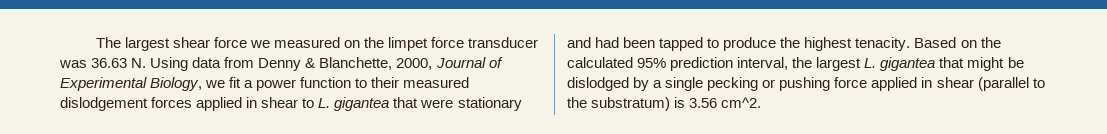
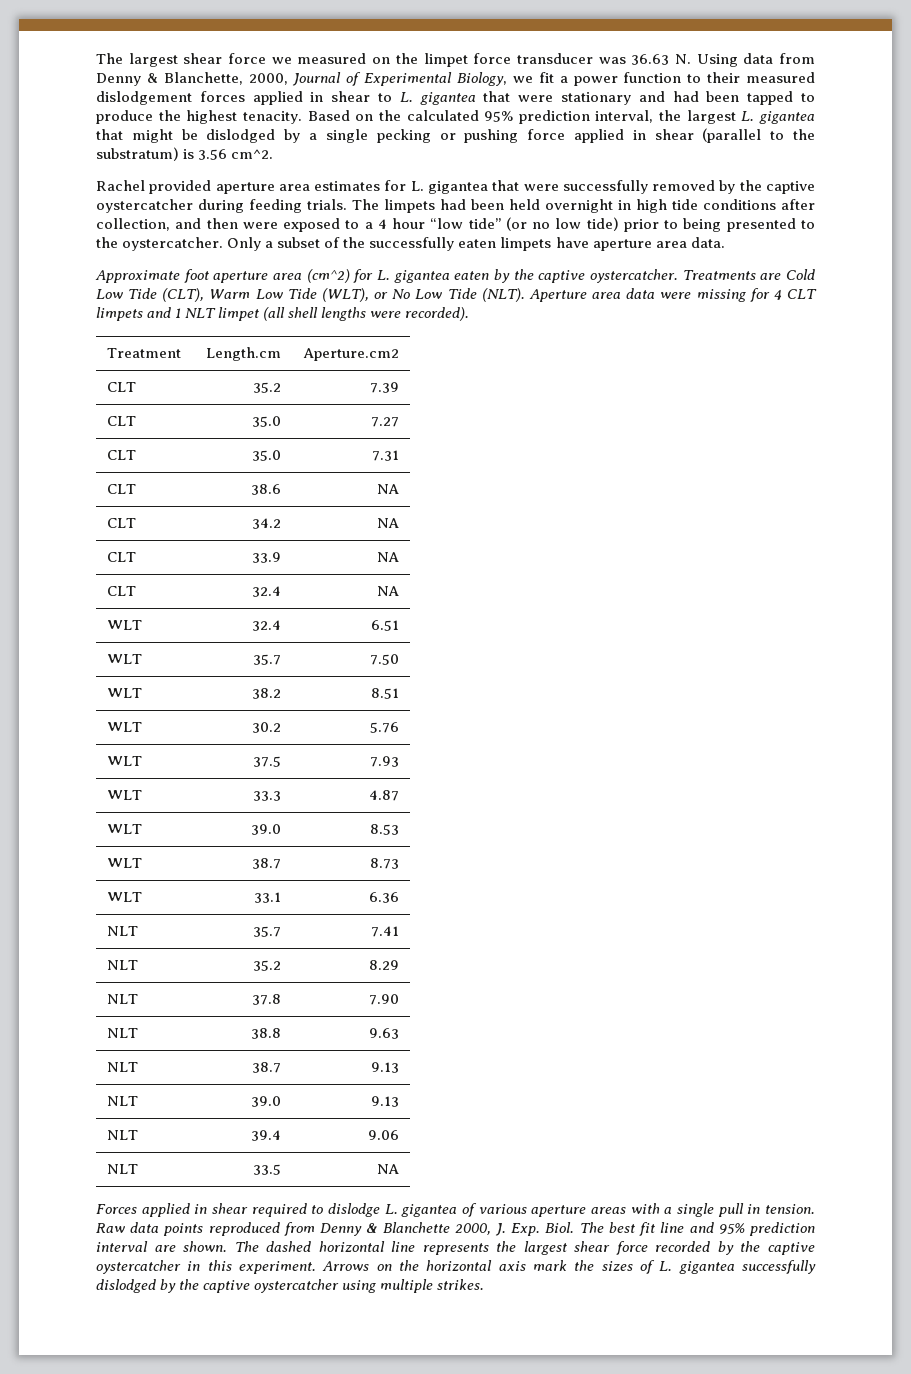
(762, 102) none -> [96,180,816,194] [96,199,815,213] [96,217,815,232] [96,237,725,251] [95,269,815,283] [96,288,817,302] [96,307,470,321] [107,348,182,358] [205,347,281,361] [302,348,399,361] [107,382,137,392] [252,382,281,393] [369,382,399,393] [107,416,137,426] [251,416,281,427] [370,417,399,427] [107,450,137,460] [251,450,281,461] [371,450,399,461] [107,484,137,494] [250,484,281,495] [376,484,399,494] [107,518,137,528] [251,518,281,529] [376,518,399,528] [107,552,137,562] [251,552,281,563] [376,552,399,562] [107,586,137,596] [251,586,281,597] [376,586,399,596] [107,620,143,630] [251,620,281,631] [370,620,399,631] [107,654,143,664] [252,654,281,665] [369,654,399,665] [107,688,143,698] [251,688,281,699] [370,688,399,699] [107,722,143,732] [251,722,281,733] [369,722,399,733] [107,756,143,766] [252,756,281,767] [369,756,399,767] [107,790,143,800] [252,791,281,801] [368,790,399,801] [107,824,143,834] [250,824,281,835] [369,824,399,835] [107,858,143,868] [251,858,281,869] [369,858,399,869] [107,892,143,902] [253,892,281,903] [368,892,399,903] [107,926,139,936] [252,926,281,937] [370,926,399,937] [107,960,139,970] [252,960,281,971] [368,960,399,970] [107,994,139,1004] [251,994,281,1005] [368,994,399,1005] [107,1028,139,1038] [250,1028,281,1039] [368,1028,399,1039] [107,1062,139,1072] [251,1062,281,1073] [370,1062,399,1073] [107,1096,139,1106] [250,1096,281,1107] [370,1096,399,1107] [107,1130,139,1140] [250,1130,281,1141] [367,1130,399,1140] [107,1164,139,1174] [252,1164,281,1175] [376,1164,399,1174] [96,1203,815,1217] [96,1222,815,1236] [96,1241,815,1255] [96,1260,816,1274] [96,1279,485,1293] // Rachel provided aperture area estimates for L. gigantea that were successfully removed by the captive oystercatcher during feeding trials. The limpets had been held overnight in high tide conditions after collection, and then were exposed to a 4 hour “low tide” (or no low tide) prior to being presented to the oystercatcher. Only a subset of the successfully eaten limpets have aperture area data. // Approximate foot aperture area (cm^2) for L. gigantea eaten by the captive oystercatcher. Treatments are Cold Low Tide (CLT), Warm Low Tide (WLT), or No Low Tide (NLT). Aperture area data were missing for 4 CLT limpets and 1 NLT limpet (all shell lengths were recorded). // Treatment | Length.cm | Aperture.cm2 // CLT | 35.2 | 7.39 // CLT | 35.0 | 7.27 // CLT | 35.0 | 7.31 // CLT | 38.6 | NA // CLT | 34.2 | NA // CLT | 33.9 | NA // CLT | 32.4 | NA // WLT | 32.4 | 6.51 // WLT | 35.7 | 7.50 // WLT | 38.2 | 8.51 // WLT | 30.2 | 5.76 // WLT | 37.5 | 7.93 // WLT | 33.3 | 4.87 // WLT | 39.0 | 8.53 // WLT | 38.7 | 8.73 // WLT | 33.1 | 6.36 // NLT | 35.7 | 7.41 // NLT | 35.2 | 8.29 // NLT | 37.8 | 7.90 // NLT | 38.8 | 9.63 // NLT | 38.7 | 9.13 // NLT | 39.0 | 9.13 // NLT | 39.4 | 9.06 // NLT | 33.5 | NA // Forces applied in shear required to dislodge L. gigantea of various aperture areas with a single pull in tension. Raw data points reproduced from Denny & Blanchette 2000, J. Exp. Biol. The best fit line and 95% prediction interval are shown. The dashed horizontal line represents the largest shear force recorded by the captive oystercatcher in this experiment. Arrows on the horizontal axis mark the sizes of L. gigantea successfully dislodged by the captive oystercatcher using multiple strikes.

